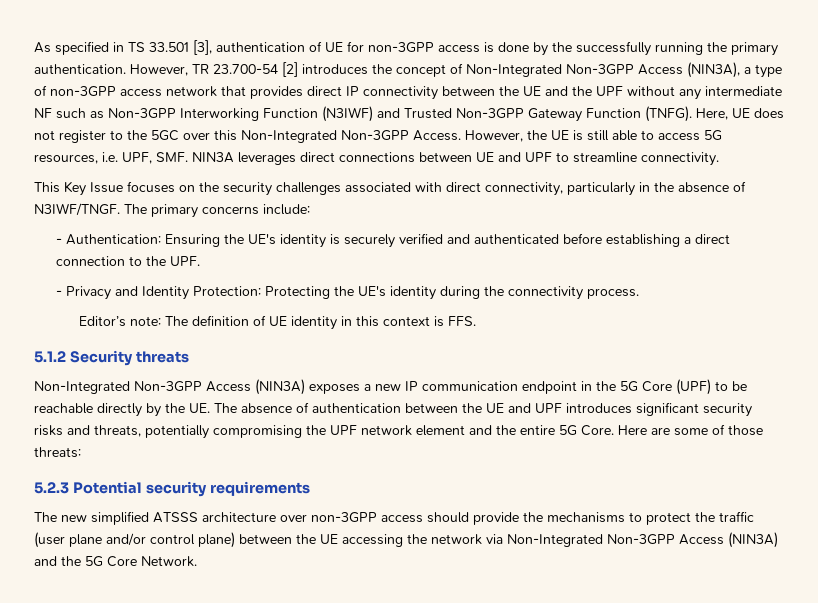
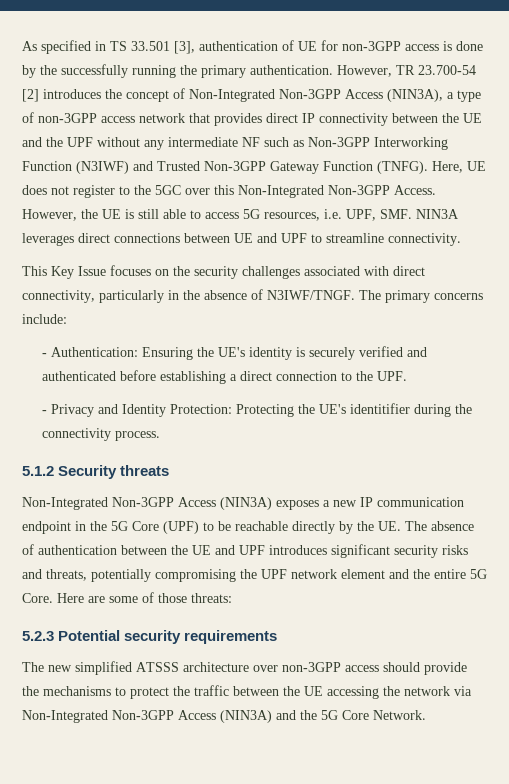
[390,286,437,300] identity -> [349,403,410,414] identitifier
[78,315,476,330] // Editor’s note: The definition of UE identity in this context is FFS. -> (160, 436) none
[34,532,235,548] (user plane and/or control plane) -> (229, 690) none

